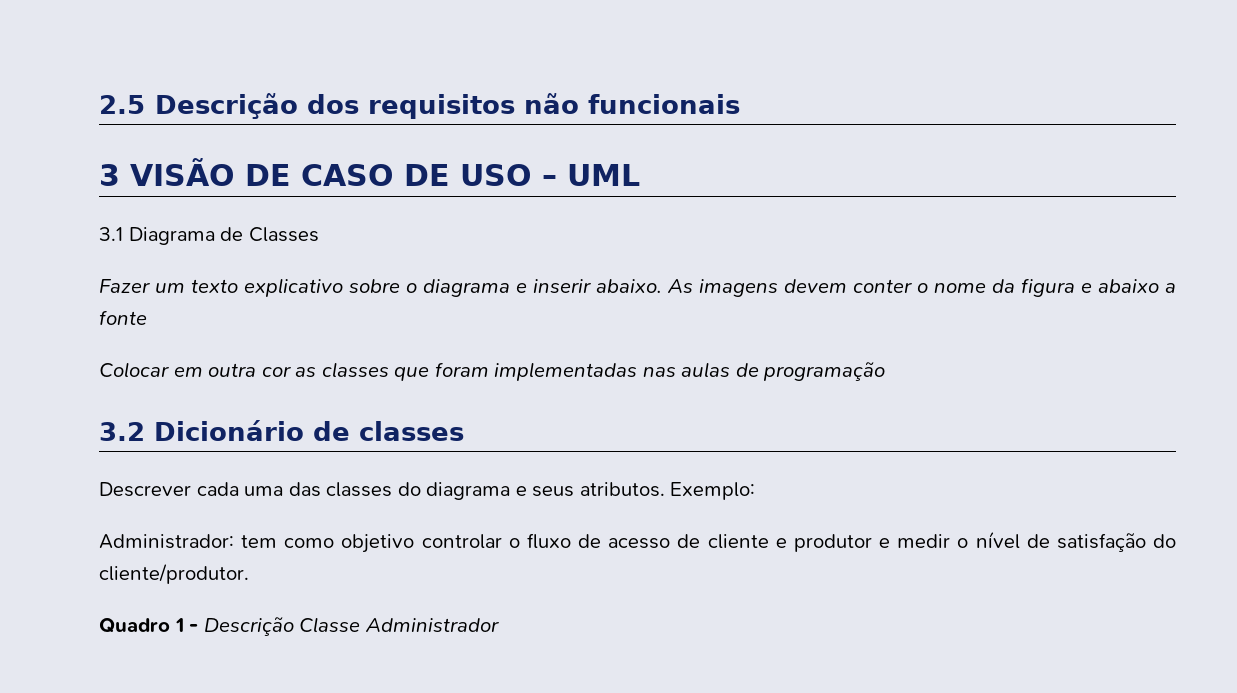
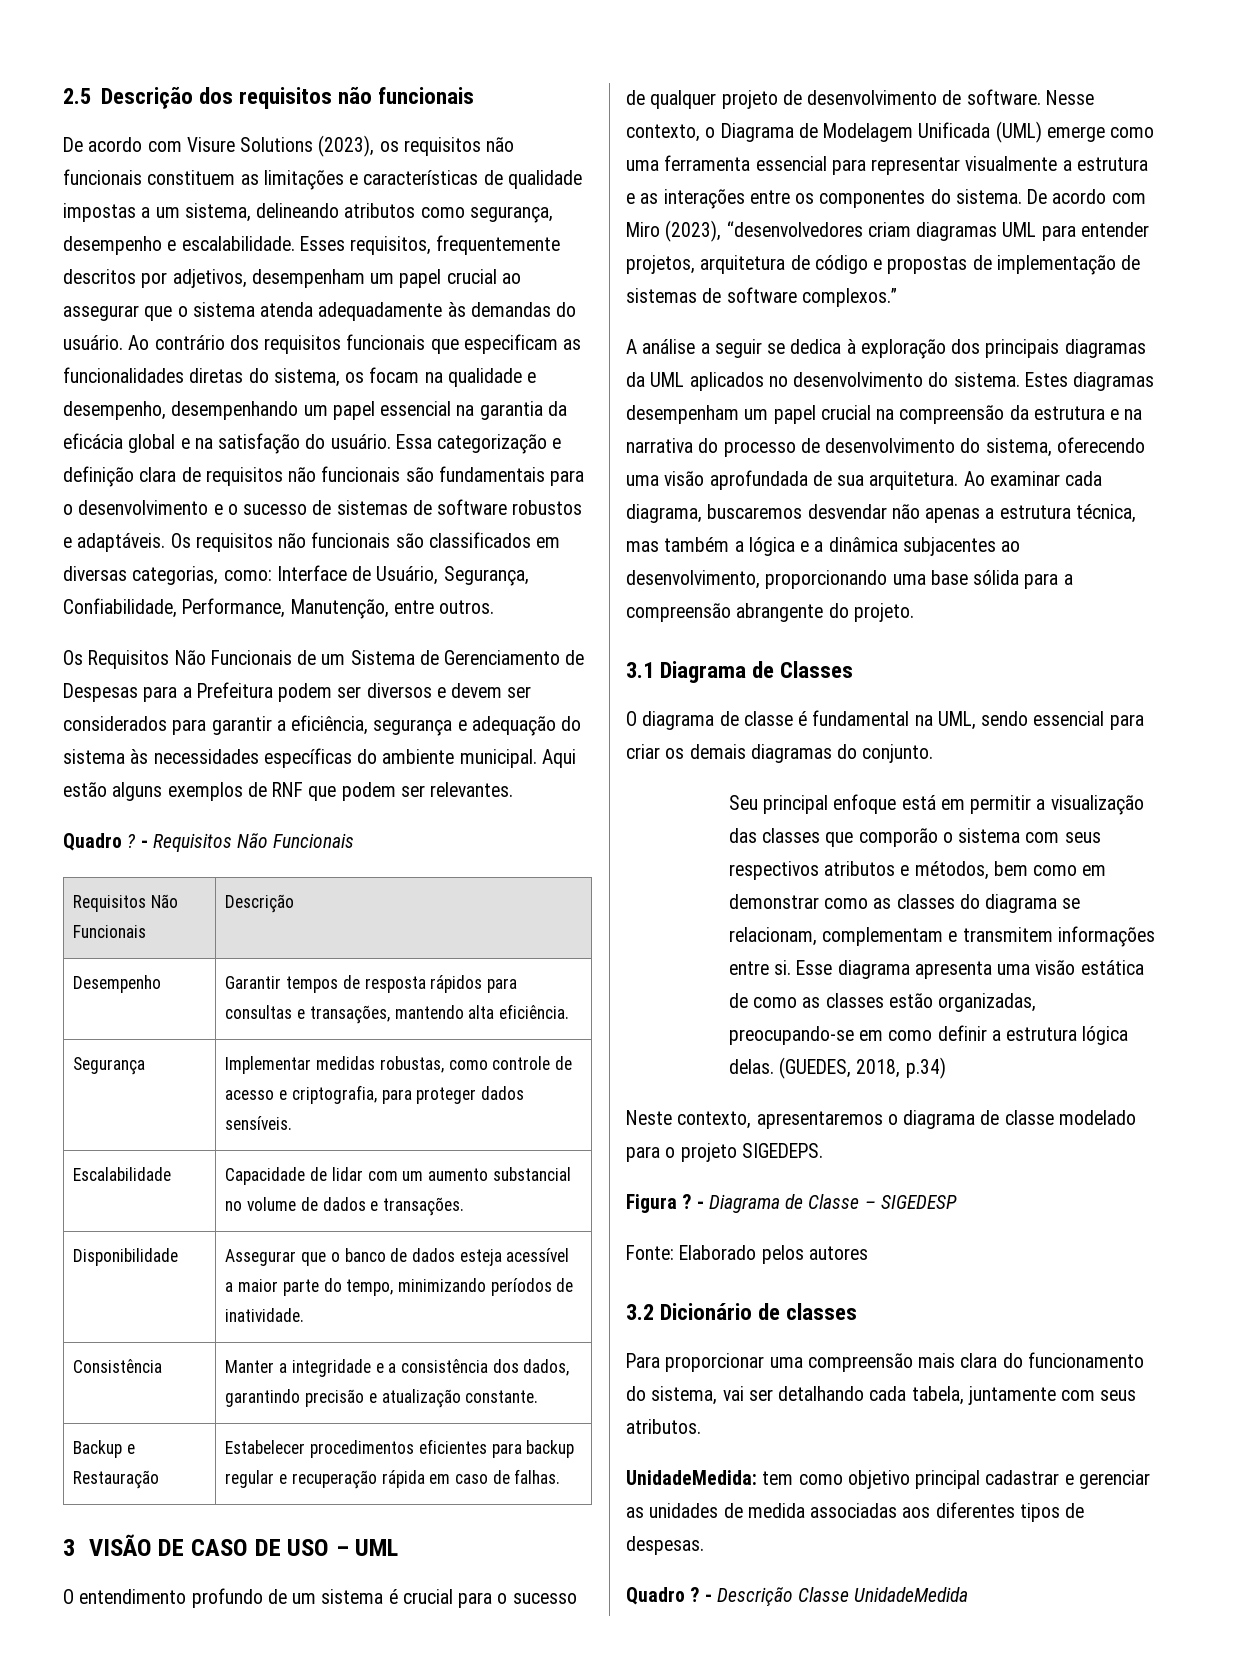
(741, 104) none -> [63,135,515,157] [63,169,582,190] [63,203,553,223] [63,235,561,255] [63,269,521,288] [63,302,577,321] [63,334,582,354] [63,367,537,387] [63,401,567,420] [63,433,562,454] [63,466,585,487] [63,499,583,515] [63,532,561,552] [63,565,529,586] [63,598,495,619] [63,650,585,669] [63,682,532,702] [63,715,582,736] [63,748,576,768] [63,782,514,801] [63,833,355,852] [73,894,179,912] [73,925,147,938] [225,894,295,913] [73,975,162,993] [225,975,517,993] [225,1004,569,1024] [73,1057,146,1075] [225,1056,572,1074] [225,1085,524,1104] [225,1116,293,1130] [73,1167,172,1181] [225,1167,571,1185] [225,1197,464,1216] [73,1248,179,1266] [225,1248,570,1266] [225,1278,574,1296] [225,1308,305,1322] [73,1359,163,1373] [225,1359,570,1377] [225,1389,539,1408] [73,1440,136,1458] [73,1470,160,1489] [225,1439,575,1458] [225,1469,561,1489] // De acordo com Visure Solutions (2023), os requisitos não funcionais constituem as limitações e características de qualidade impostas a um sistema, delineando atributos como segurança, desempenho e escalabilidade. Esses requisitos, frequentemente descritos por adjetivos, desempenham um papel crucial ao assegurar que o sistema atenda adequadamente às demandas do usuário. Ao contrário dos requisitos funcionais que especificam as funcionalidades diretas do sistema, os focam na qualidade e desempenho, desempenhando um papel essencial na garantia da eficácia global e na satisfação do usuário. Essa categorização e definição clara de requisitos não funcionais são fundamentais para o desenvolvimento e o sucesso de sistemas de software robustos e adaptáveis. Os requisitos não funcionais são classificados em diversas categorias, como: Interface de Usuário, Segurança, Confiabilidade, Performance, Manutenção, entre outros. // Os Requisitos Não Funcionais de um Sistema de Gerenciamento de Despesas para a Prefeitura podem ser diversos e devem ser considerados para garantir a eficiência, segurança e adequação do sistema às necessidades específicas do ambiente municipal. Aqui estão alguns exemplos de RNF que podem ser relevantes. // Quadro ? - Requisitos Não Funcionais // Requisitos Não Funcionais | Descrição // Desempenho | Garantir tempos de resposta rápidos para consultas e transações, mantendo alta eficiência. // Segurança | Implementar medidas robustas, como controle de acesso e criptografia, para proteger dados sensíveis. // Escalabilidade | Capacidade de lidar com um aumento substancial no volume de dados e transações. // Disponibilidade | Assegurar que o banco de dados esteja acessível a maior parte do tempo, minimizando períodos de inatividade. // Consistência | Manter a integridade e a consistência dos dados, garantindo precisão e atualização constante. // Backup e Restauração | Estabelecer procedimentos eficientes para backup regular e recuperação rápida em caso de falhas.
[99,227,319,245] [99,278,1176,297] [99,310,147,325] [99,362,886,381] [99,420,464,441] [99,482,527,500] 3.1 Diagrama de Classes // Fazer um texto explicativo sobre o diagrama e inserir abaixo. As imagens devem conter o nome da figura e abaixo a fonte // Colocar em outra cor as classes que foram implementadas nas aulas de programação // 3.2 Dicionário de classes // Descrever cada uma das classes do diagrama e -> [63,1588,577,1608] [626,89,1094,109] [626,121,1155,143] [626,155,1148,175] [626,189,1146,209] [626,220,1149,242] [626,255,1141,275] [626,287,897,307] [626,339,1146,359] [626,372,1155,391] [626,405,1143,424] [626,437,1145,457] [626,470,1103,490] [626,504,1136,523] [626,537,1021,556] [626,570,1073,589] [626,603,914,622] [626,661,854,683] [626,710,1144,730] [626,744,934,763] [728,794,1144,815] [728,828,1101,847] [728,861,1107,880] [728,894,1081,913] [728,926,1155,947] [728,960,1144,979] [728,993,1037,1012] [728,1025,1129,1045] [728,1057,946,1079] [626,1110,1136,1129] [626,1143,823,1162] [626,1194,957,1213] [626,1245,868,1264] [626,1303,858,1320] [626,1352,1144,1372] [626,1386,1096,1405] O entendimento profundo de um sistema é crucial para o sucesso de qualquer projeto de desenvolvimento de software. Nesse contexto, o Diagrama de Modelagem Unificada (UML) emerge como uma ferramenta essencial para representar visualmente a estrutura e as interações entre os componentes do sistema. De acordo com Miro (2023), “desenvolvedores criam diagramas UML para entender projetos, arquitetura de código e propostas de implementação de sistemas de software complexos.” // A análise a seguir se dedica à exploração dos principais diagramas da UML aplicados no desenvolvimento do sistema. Estes diagramas desempenham um papel crucial na compreensão da estrutura e na narrativa do processo de desenvolvimento do sistema, oferecendo uma visão aprofundada de sua arquitetura. Ao examinar cada diagrama, buscaremos desvendar não apenas a estrutura técnica, mas também a lógica e a dinâmica subjacentes ao desenvolvimento, proporcionando uma base sólida para a compreensão abrangente do projeto. // 3.1 Diagrama de Classes // O diagrama de classe é fundamental na UML, sendo essencial para criar os demais diagramas do conjunto. // Seu principal enfoque está em permitir a visualização das classes que comporão o sistema com seus respectivos atributos e métodos, bem como em demonstrar como as classes do diagrama se relacionam, complementam e transmitem informações entre si. Esse diagrama apresenta uma visão estática de como as classes estão organizadas, preocupando-se em como definir a estrutura lógica delas. (GUEDES, 2018, p.34) // Neste contexto, apresentaremos o diagrama de classe modelado para o projeto SIGEDEPS. // Figura ? - Diagrama de Classe – SIGEDESP // Fonte: Elaborado pelos autores // 3.2 Dicionário de classes // Para proporcionar uma compreensão mais clara do funcionamento do sistema, vai ser detalhando cada tabela, juntamente com
[670,482,756,500] [99,534,234,549] Exemplo: // Administrador: -> [626,1470,757,1485] // UnidadeMedida:
[421,531,1176,552] [99,564,249,584] [99,618,184,633] controlar o fluxo de acesso de cliente e produtor e medir o nível de satisfação do cliente/produtor. // Quadro 1 -> [915,1470,1150,1489] [626,1502,1085,1522] [626,1536,704,1555] [626,1587,700,1605] principal cadastrar e gerenciar as unidades de medida associadas aos diferentes tipos de despesas. // Quadro ?
[364,618,499,632] Administrador -> [854,1587,969,1602] UnidadeMedida

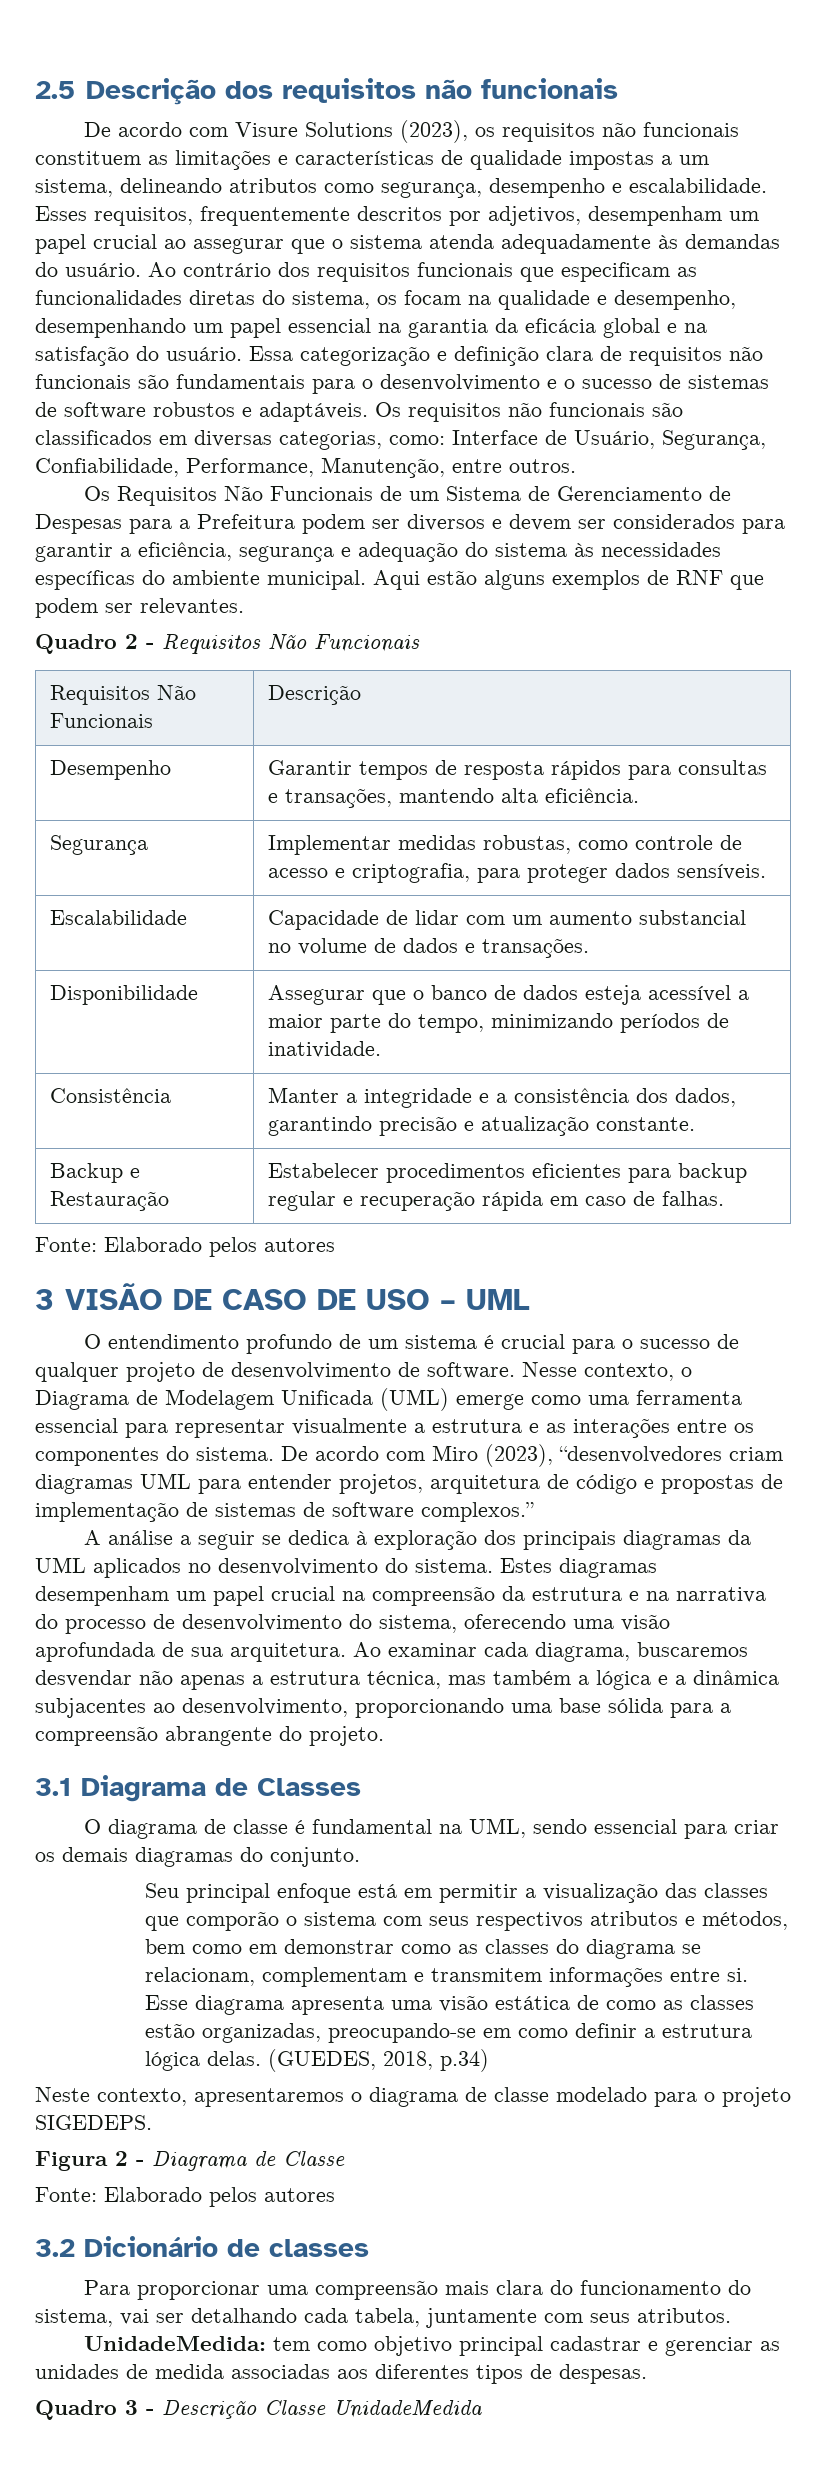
[127,834,137,848] ? -> [125,634,138,649] 2
(561, 1476) none -> [35,1237,335,1257] // Fonte: Elaborado pelos autores
[682,1194,692,1209] ? -> [115,2151,128,2166] 2
[864,1195,957,1209] – SIGEDESP -> (345, 2159) none
[690,1587,700,1602] ? -> [125,2400,138,2415] 3

